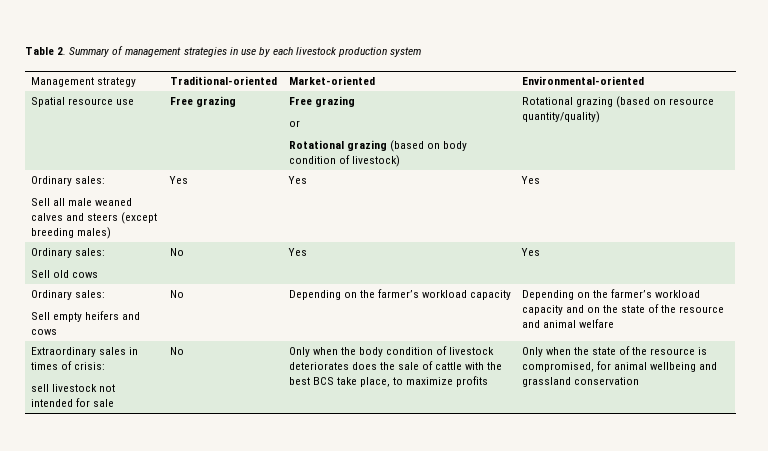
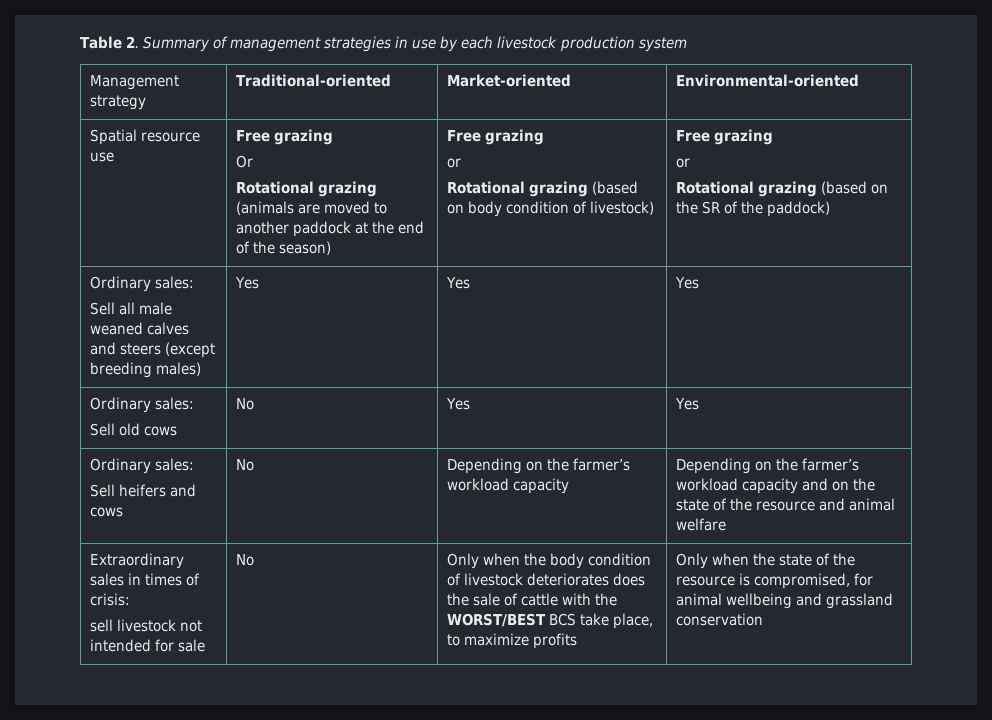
(236, 101) none -> [236,155,254,168] [236,181,378,197] [236,201,388,215] [236,221,425,237] [236,241,332,255] // Or // Rotational grazing (animals are moved to another paddock at the end of the season)
[521,96,715,108] [521,111,600,123] Rotational grazing (based on resource quantity/quality) -> [676,129,774,145] [676,158,691,168] [676,181,889,197] [676,201,831,217] Free grazing // or // Rotational grazing (based on the SR of the paddock)
[52,312,82,322] empty -> (116, 490) none
[288,377,310,385] best -> [447,613,547,627] WORST/BEST

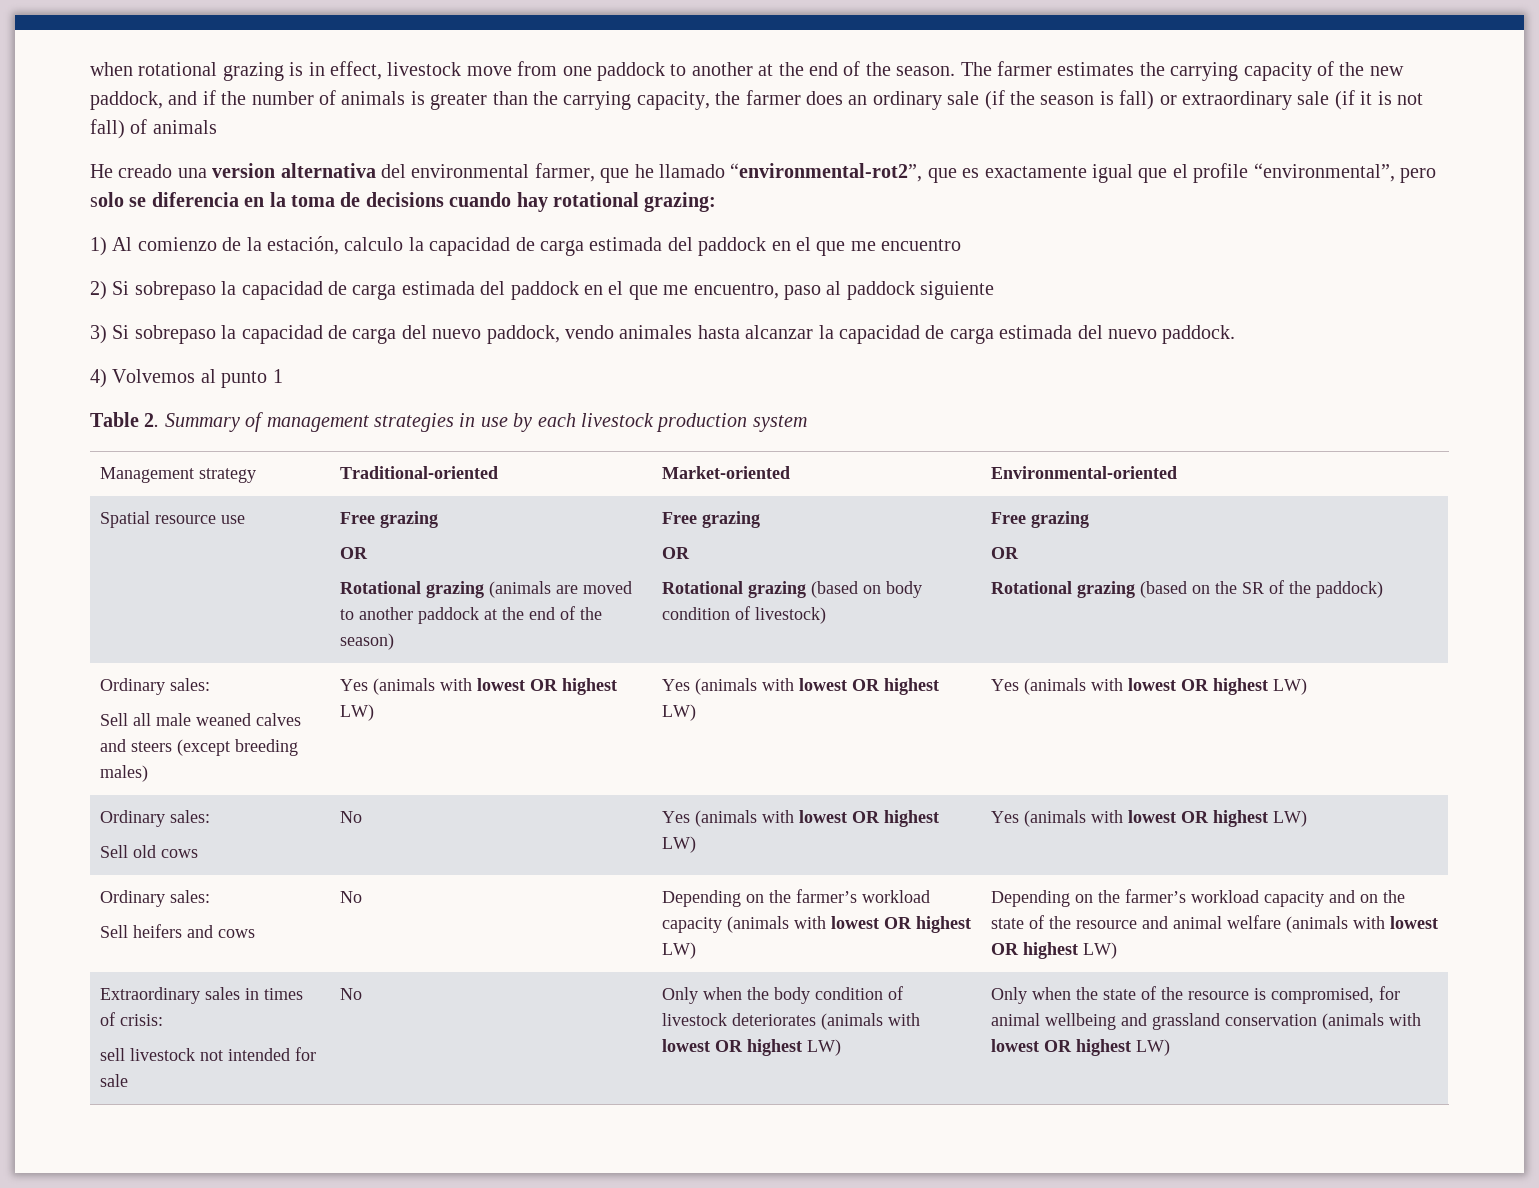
(80, 42) none -> [90,61,1404,81] [90,90,1424,110] [90,119,217,139] [90,163,1437,183] [90,192,717,212] [90,236,962,256] [90,281,995,300] [90,325,1236,344] [90,369,283,388] when rotational grazing is in effect, livestock move from one paddock to another at the end of the season. The farmer estimates the carrying capacity of the new paddock, and if the number of animals is greater than the carrying capacity, the farmer does an ordinary sale (if the season is fall) or extraordinary sale (if it is not fall) of animals // He creado una version alternativa del environmental farmer, que he llamado “environmental-rot2”, que es exactamente igual que el profile “environmental”, pero solo se diferencia en la toma de decisions cuando hay rotational grazing: // 1) Al comienzo de la estación, calculo la capacidad de carga estimada del paddock en el que me encuentro // 2) Si sobrepaso la capacidad de carga estimada del paddock en el que me encuentro, paso al paddock siguiente // 3) Si sobrepaso la capacidad de carga del nuevo paddock, vendo animales hasta alcanzar la capacidad de carga estimada del nuevo paddock. // 4) Volvemos al punto 1 //
[236,155,254,168] Or -> [340,547,369,559] OR
[447,158,462,168] or -> [662,547,691,559] OR
[676,158,691,168] or -> [991,547,1020,559] OR
[446,277,471,289] [675,277,700,289] | Yes | Yes -> [373,678,618,695] [340,704,375,721] [662,678,940,695] [662,704,697,721] [991,678,1308,695] (animals with lowest OR highest LW) | Yes (animals with lowest OR highest LW) | Yes (animals with lowest OR highest LW)
[675,398,700,410] | Yes -> [695,810,940,827] [662,836,697,853] [991,810,1308,827] (animals with lowest OR highest LW) | Yes (animals with lowest OR highest LW)
(570, 486) none -> [727,916,972,933] [662,942,697,959] (animals with lowest OR highest LW)
(727, 524) none -> [1286,916,1439,933] [991,942,1118,959] (animals with lowest OR highest LW)
[613,573,646,586] [447,593,618,606] [447,613,654,629] [447,633,578,649] does the sale of cattle with the WORST/BEST BCS take place, to maximize profits -> [821,1013,921,1030] [662,1039,842,1056] (animals with lowest OR highest LW)
(764, 619) none -> [1322,1013,1422,1030] [991,1039,1171,1056] (animals with lowest OR highest LW)

